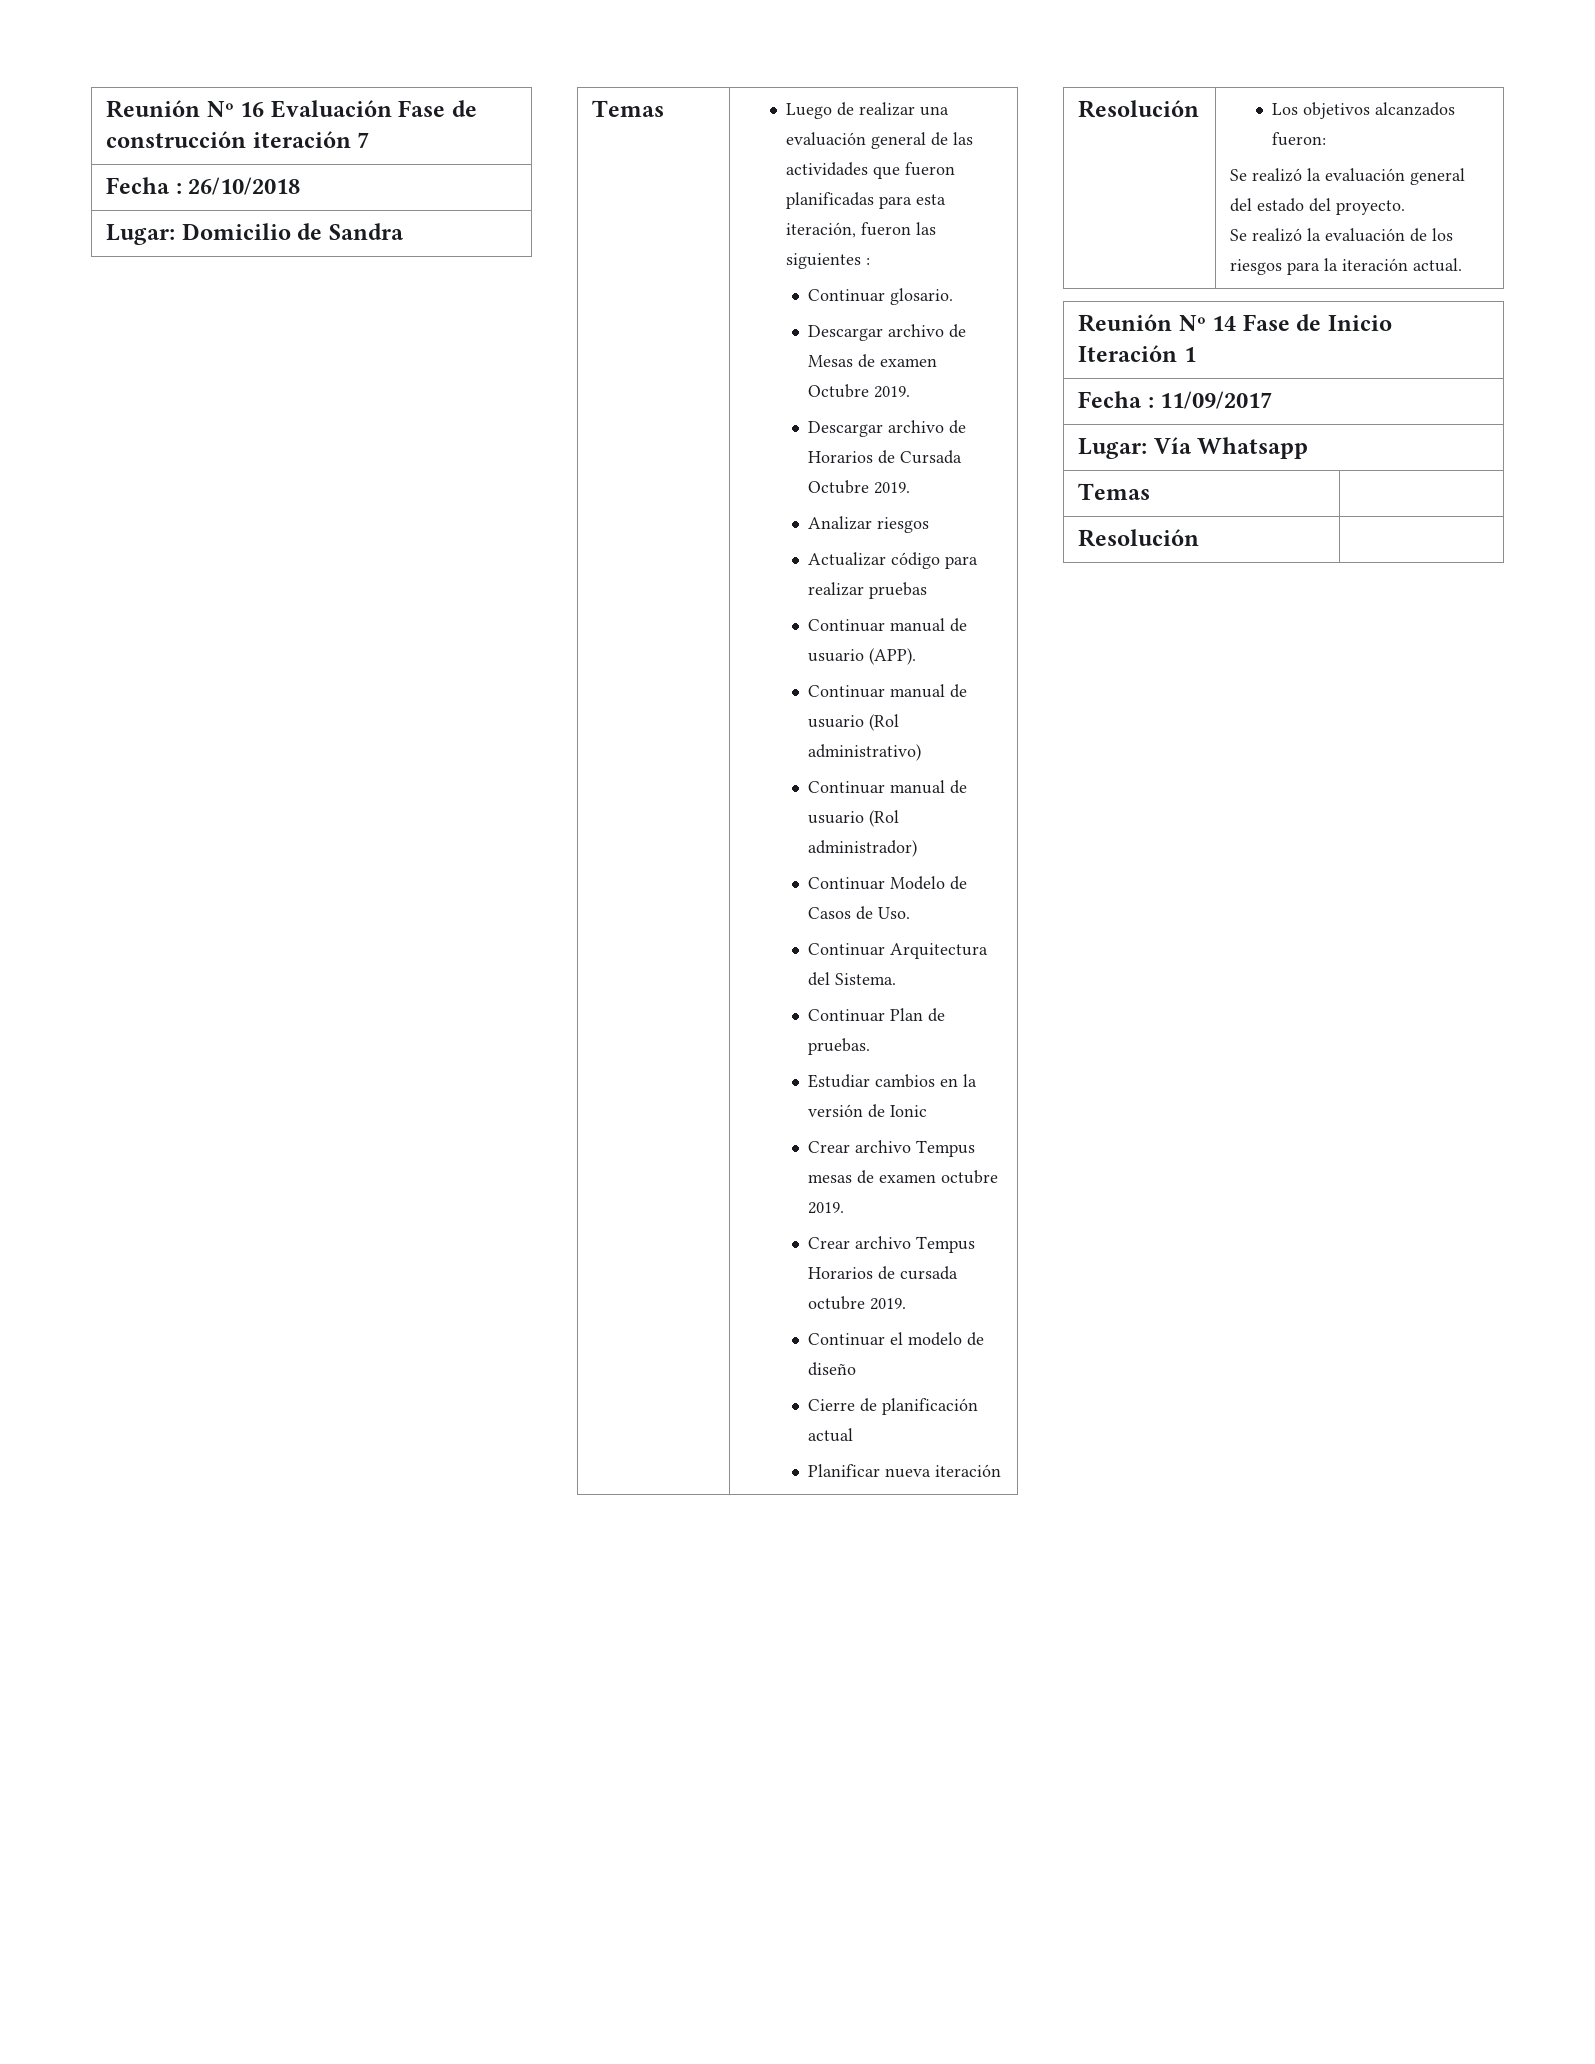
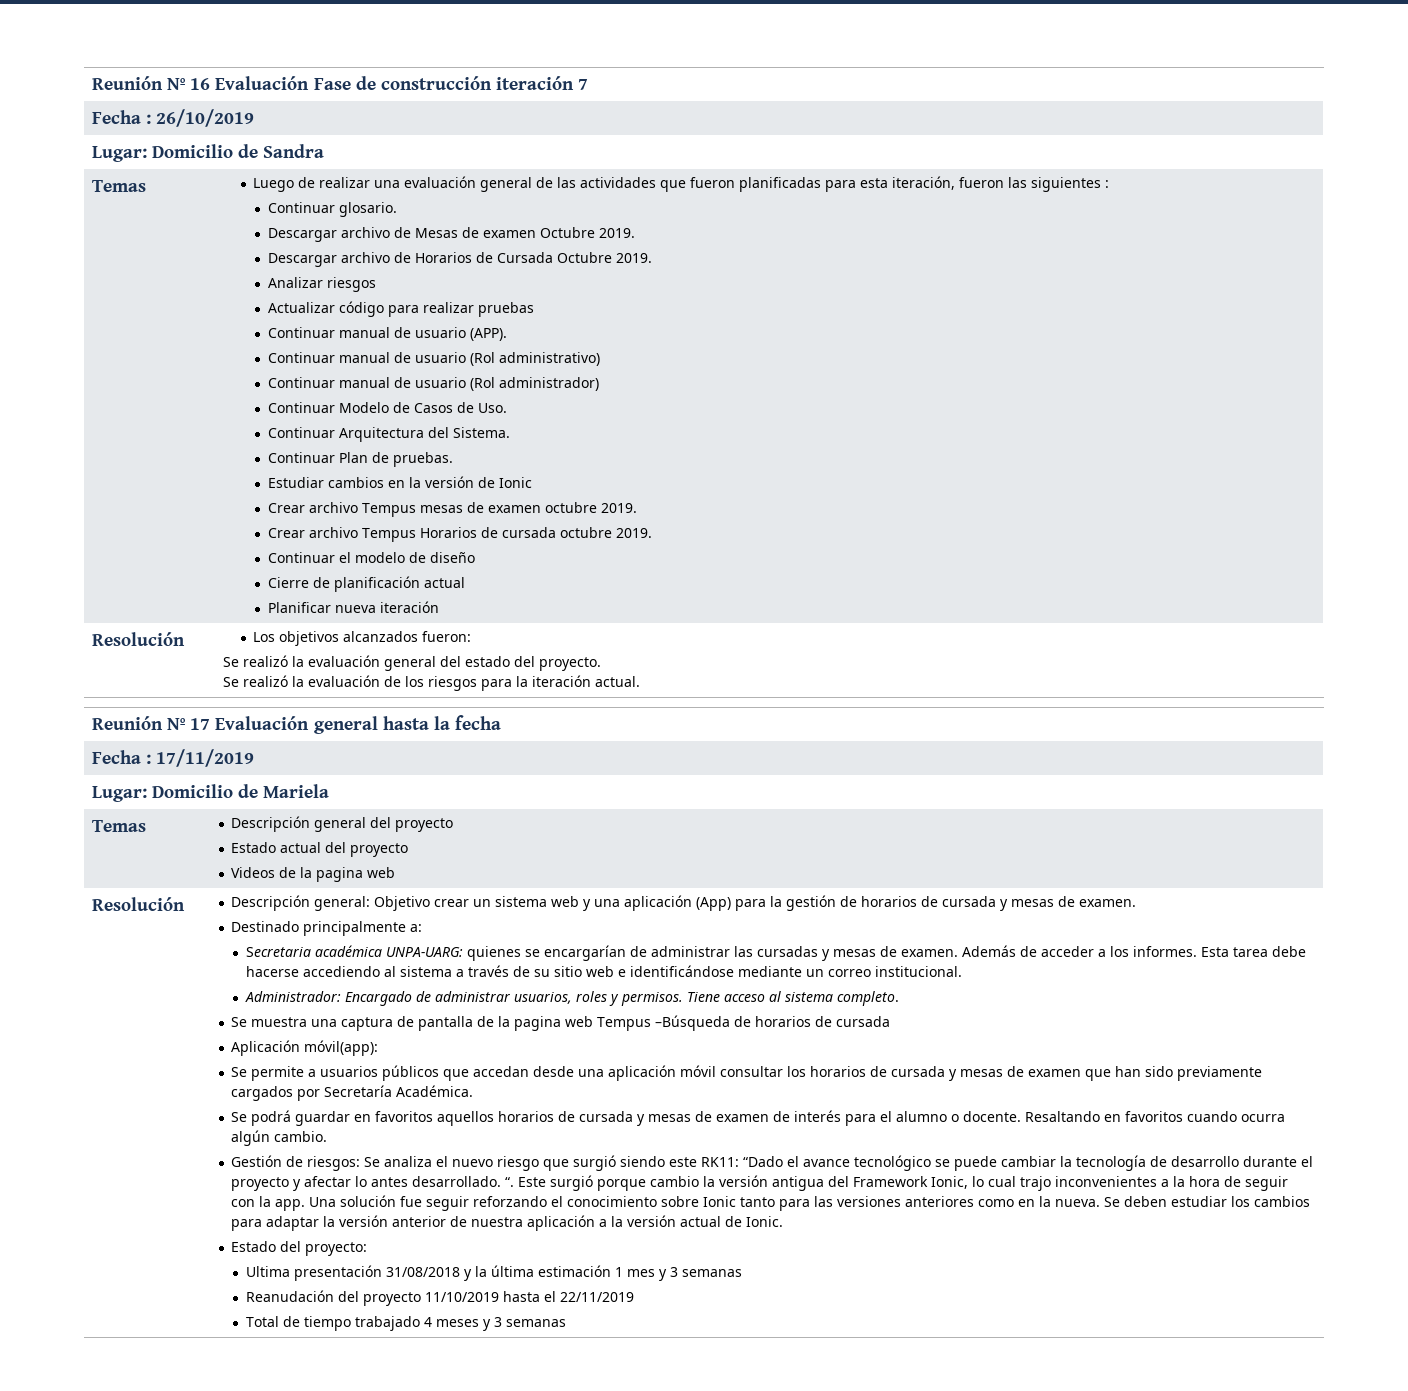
[188,177,301,195] 26/10/2018 -> [156,109,255,127] 26/10/2019
[1212,314,1392,331] [1078,345,1196,362] [1078,391,1273,409] [1078,437,1309,459] [1078,483,1151,500] [1078,529,1200,547] 14 Fase de Inicio Iteración 1 // Fecha : 11/09/2017 // Lugar: Vía Whatsapp // Temas | // Resolución | -> [190,715,501,734] [92,749,255,767] [92,784,330,802] [92,820,147,832] [231,816,454,832] [231,842,409,857] [231,867,396,882] [92,897,186,911] [231,895,1137,911] [231,921,423,936] [246,945,1307,961] [246,965,963,977] [245,991,900,1006] [231,1015,891,1031] [231,1040,379,1056] [231,1065,1263,1081] [231,1085,474,1101] [231,1110,1286,1126] [231,1130,328,1146] [231,1155,1314,1171] [231,1175,1289,1191] [231,1195,1311,1211] [231,1215,784,1231] [231,1241,368,1256] [246,1265,743,1281] [246,1290,635,1306] [246,1316,567,1331] 17 Evaluación general hasta la fecha // Fecha : 17/11/2019 // Lugar: Domicilio de Mariela // Temas | Descripción general del proyecto // Estado actual del proyecto // Videos de la pagina web // Resolución | Descripción general: Objetivo crear un sistema web y una aplicación (App) para la gestión de horarios de cursada y mesas de examen. // Destinado principalmente a: // Secretaria académica UNPA-UARG: quienes se encargarían de administrar las cursadas y mesas de examen. Además de acceder a los informes. Esta tarea debe hacerse accediendo al sistema a través de su sitio web e identificándose mediante un correo institucional. // Administrador: Encargado de administrar usuarios, roles y permisos. Tiene acceso al sistema completo. // Se muestra una captura de pantalla de la pagina web Tempus –Búsqueda de horarios de cursada // Aplicación móvil(app): // Se permite a usuarios públicos que accedan desde una aplicación móvil consultar los horarios de cursada y mesas de examen que han sido previamente cargados por Secretaría Académica. // Se podrá guardar en favoritos aquellos horarios de cursada y mesas de examen de interés para el alumno o docente. Resaltando en favoritos cuando ocurra algún cambio. // Gestión de riesgos: Se analiza el nuevo riesgo que surgió siendo este RK11: “Dado el avance tecnológico se puede cambiar la tecnología de desarrollo durante el proyecto y afectar lo antes desarrollado. “. Este surgió porque cambio la versión antigua del Framework Ionic, lo cual trajo inconvenientes a la hora de seguir con la app. Una solución fue seguir reforzando el conocimiento sobre Ionic tanto para las versiones anteriores como en la nueva. Se deben estudiar los cambios para adaptar la versión anterior de nuestra aplicación a la versión actual de Ionic. // Estado del proyecto: // Ultima presentación 31/08/2018 y la última estimación 1 mes y 3 semanas // Reanudación del proyecto 11/10/2019 hasta el 22/11/2019 // Total de tiempo trabajado 4 meses y 3 semanas

